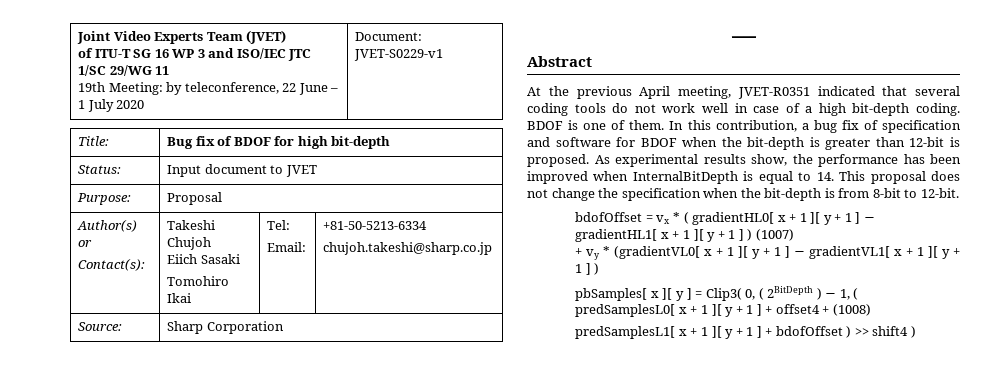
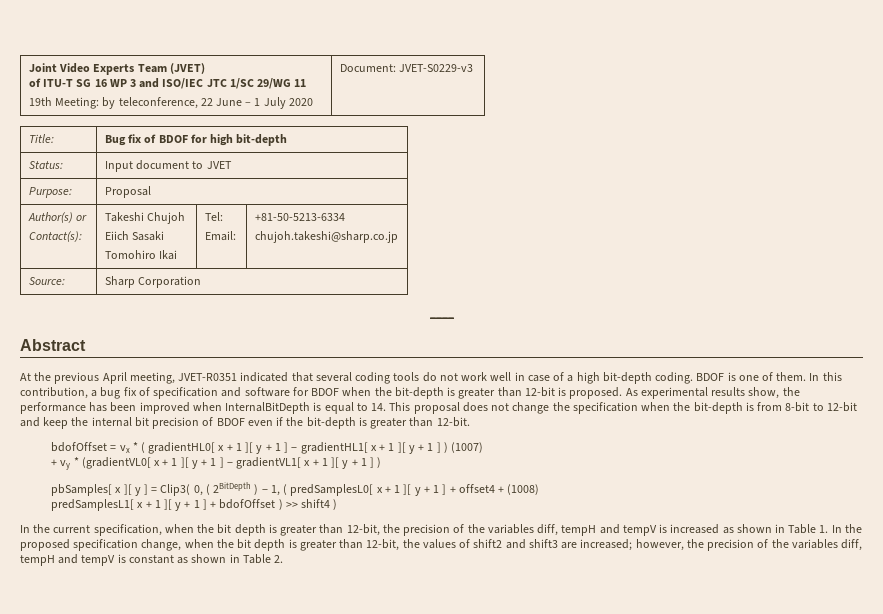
[354,49,444,61] JVET-S0229-v1 -> [399,64,474,72] JVET-S0229-v3
(918, 193) none -> [826,402,857,412] [20,417,434,429] 12-bit and keep the internal bit precision of BDOF even if the bit-depth is greater than
(916, 332) none -> [20,524,862,536] [20,539,863,551] [20,554,284,566] // In the current specification, when the bit depth is greater than 12-bit, the precision of the variables diff, tempH and tempV is increased as shown in Table 1. In the proposed specification change, when the bit depth is greater than 12-bit, the values of shift2 and shift3 are increased; however, the precision of the variables diff, tempH and tempV is constant as shown in Table 2.

